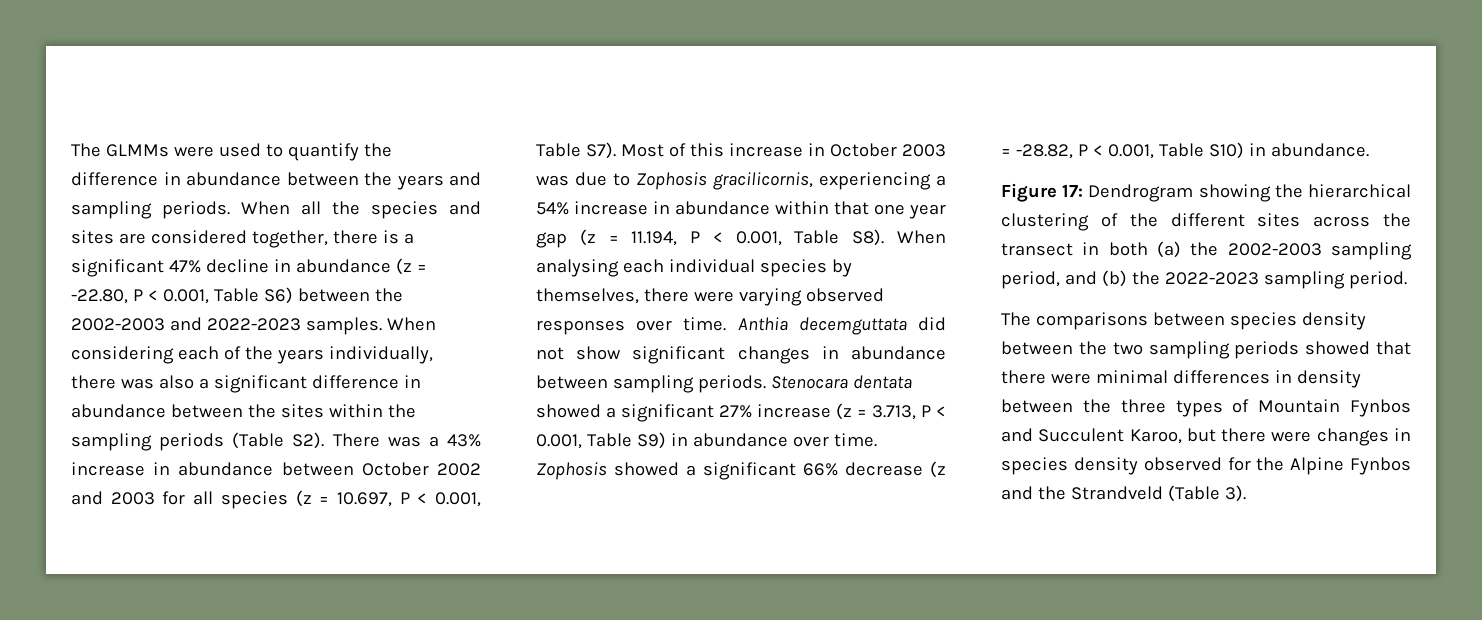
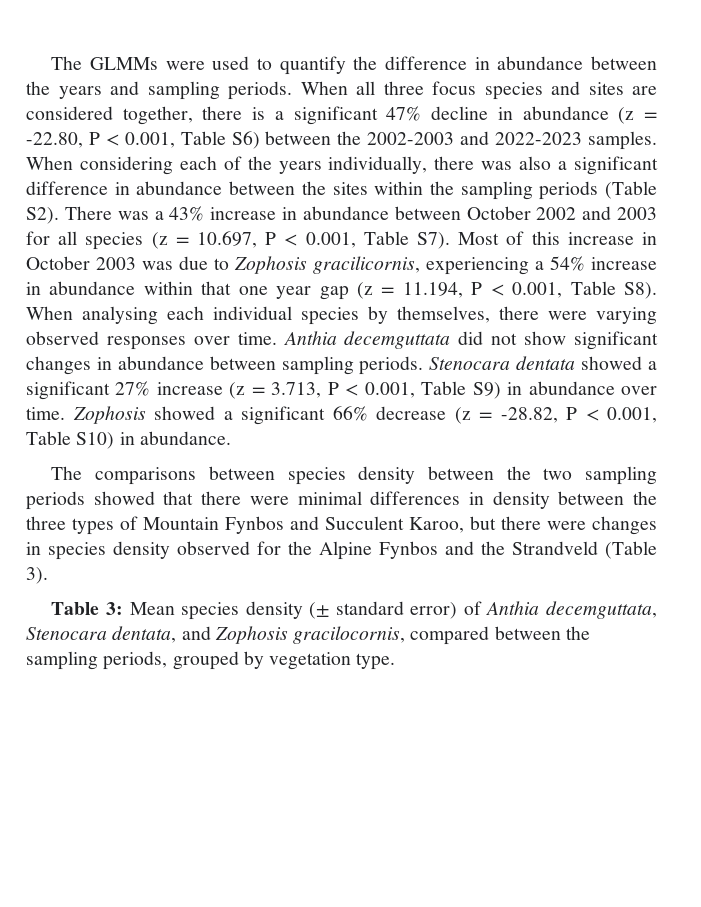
[332,201,360,215] the -> [383,81,476,95] three focus
[1001,183,1411,202] [1001,213,1411,231] [1001,241,1412,260] [1001,270,1407,289] // Figure 17: Dendrogram showing the hierarchical clustering of the different sites across the transect in both (a) the 2002-2003 sampling period, and (b) the 2022-2023 sampling period. -> (231, 438) none
(1246, 493) none -> [51,601,658,620] [26,626,590,645] [26,651,396,670] // Table 3: Mean species density (± standard error) of Anthia decemguttata, Stenocara dentata, and Zophosis gracilocornis, compared between the sampling periods, grouped by vegetation type.

